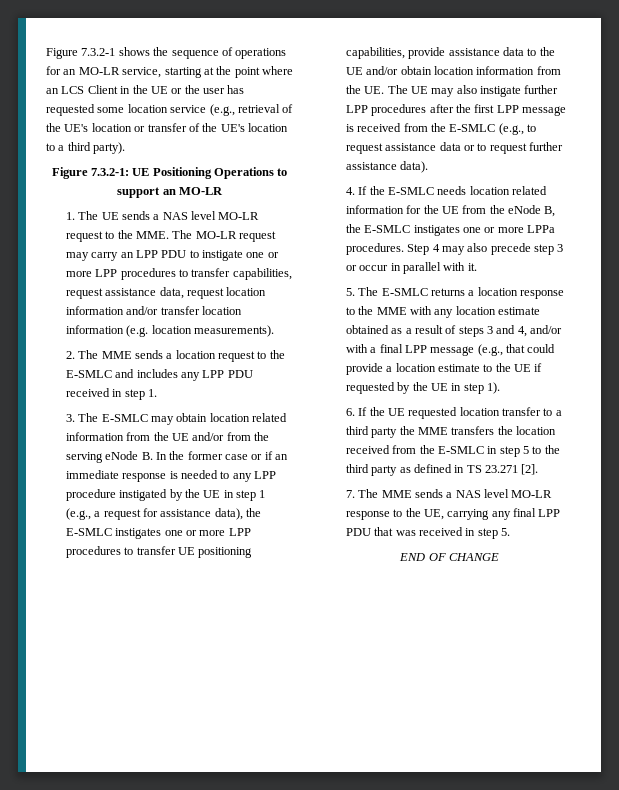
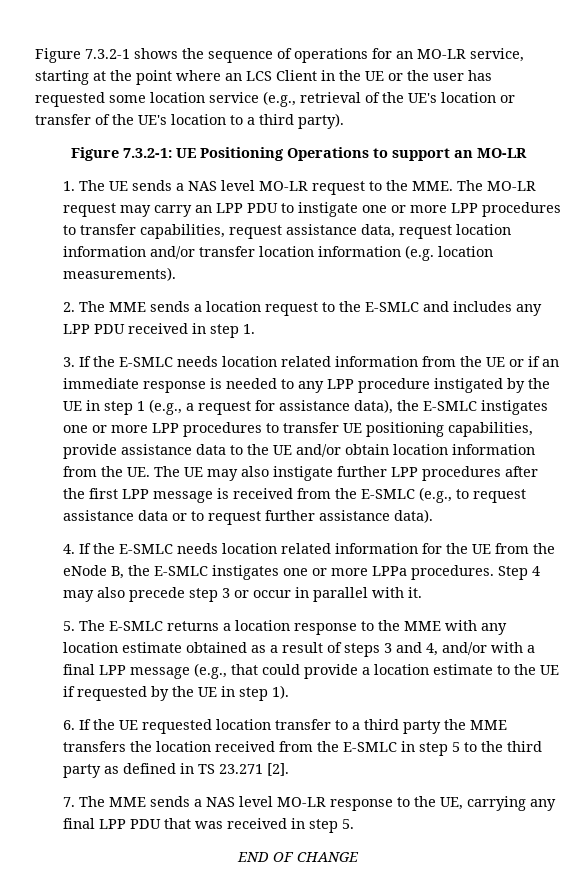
[78,413,208,425] The E-SMLC may obtain -> [78,356,218,367] If the E-SMLC needs
[192,432,270,441] [65,451,249,463] and/or from the serving eNode B. In the former case -> (505, 362) none

